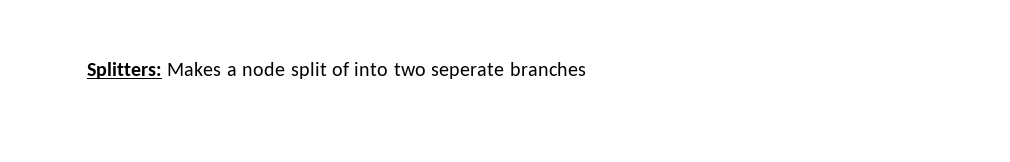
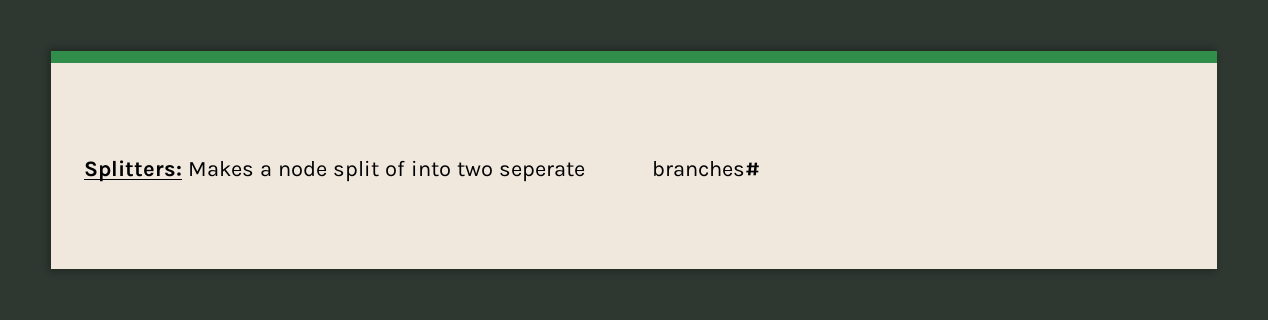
[509,62,586,76] branches -> [652,161,760,177] branches#

